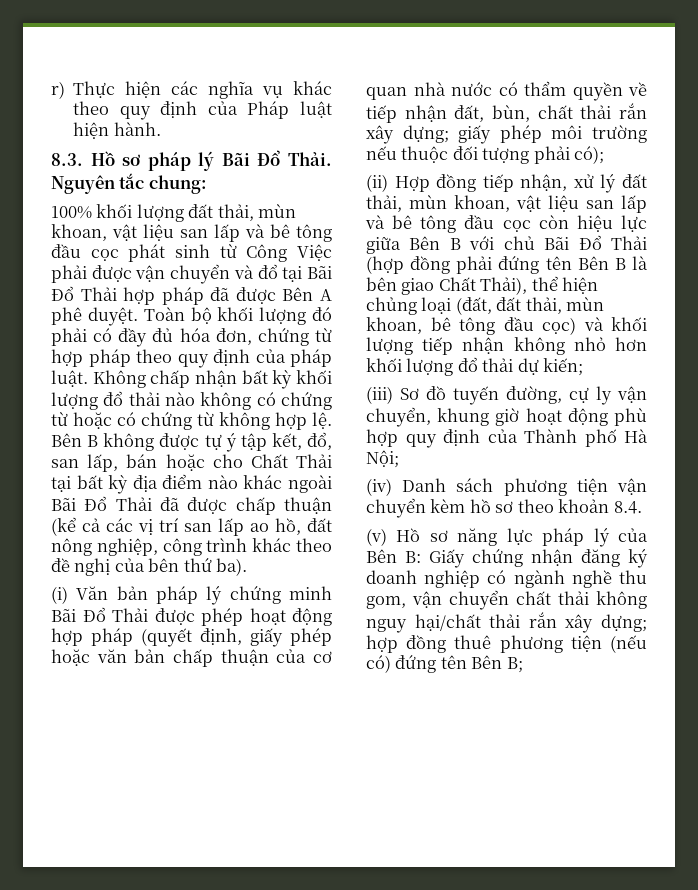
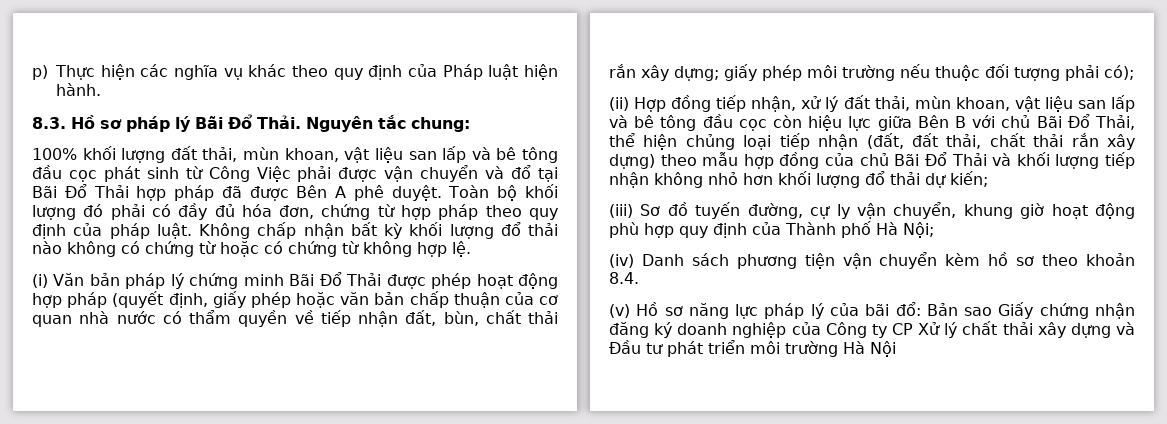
[51,81,65,99] r) -> [32,65,48,80] p)
[51,432,332,452] [51,454,332,472] [51,474,332,494] [51,496,332,515] [51,517,332,536] [51,538,333,556] [51,558,248,576] Bên B không được tự ý tập kết, đổ, san lấp, bán hoặc cho Chất Thải tại bất kỳ địa điểm nào khác ngoài Bãi Đổ Thải đã được chấp thuận (kể cả các vị trí san lấp ao hồ, đất nông nghiệp, công trình khác theo đề nghị của bên thứ ba). -> (471, 249) none
[611,236,647,250] [366,256,648,274] [366,277,528,295] Thải (hợp đồng phải đứng tên Bên B là bên giao Chất Thải), -> [1095,115,1135,130] Thải,
(452, 305) none -> [779,133,859,150] tiếp nhận
[566,297,605,311] [366,317,576,335] mùn khoan, bê tông đầu cọc) -> [989,133,1135,150] [609,152,987,169] chất thải rắn xây dựng) theo mẫu hợp đồng của chủ Bãi Đổ Thải
[366,549,421,563] Bên B: -> [865,302,993,316] bãi đổ: Bản sao
[487,570,647,588] [366,590,647,610] [366,612,647,633] [366,635,647,653] [366,655,523,673] có ngành nghề thu gom, vận chuyển chất thải không nguy hại/chất thải rắn xây dựng; hợp đồng thuê phương tiện (nếu có) đứng tên Bên B; -> [791,321,1136,338] [609,340,896,357] của Công ty CP Xử lý chất thải xây dựng và Đầu tư phát triển môi trường Hà Nội

